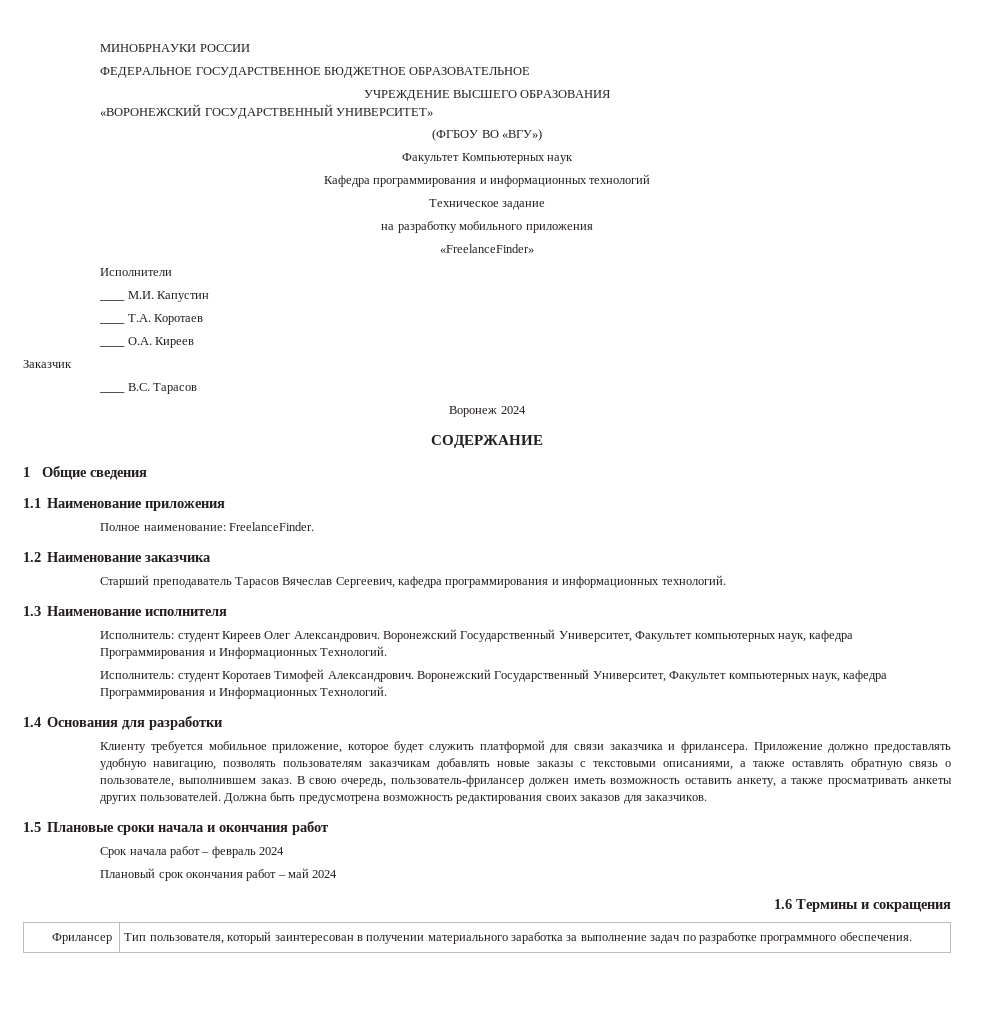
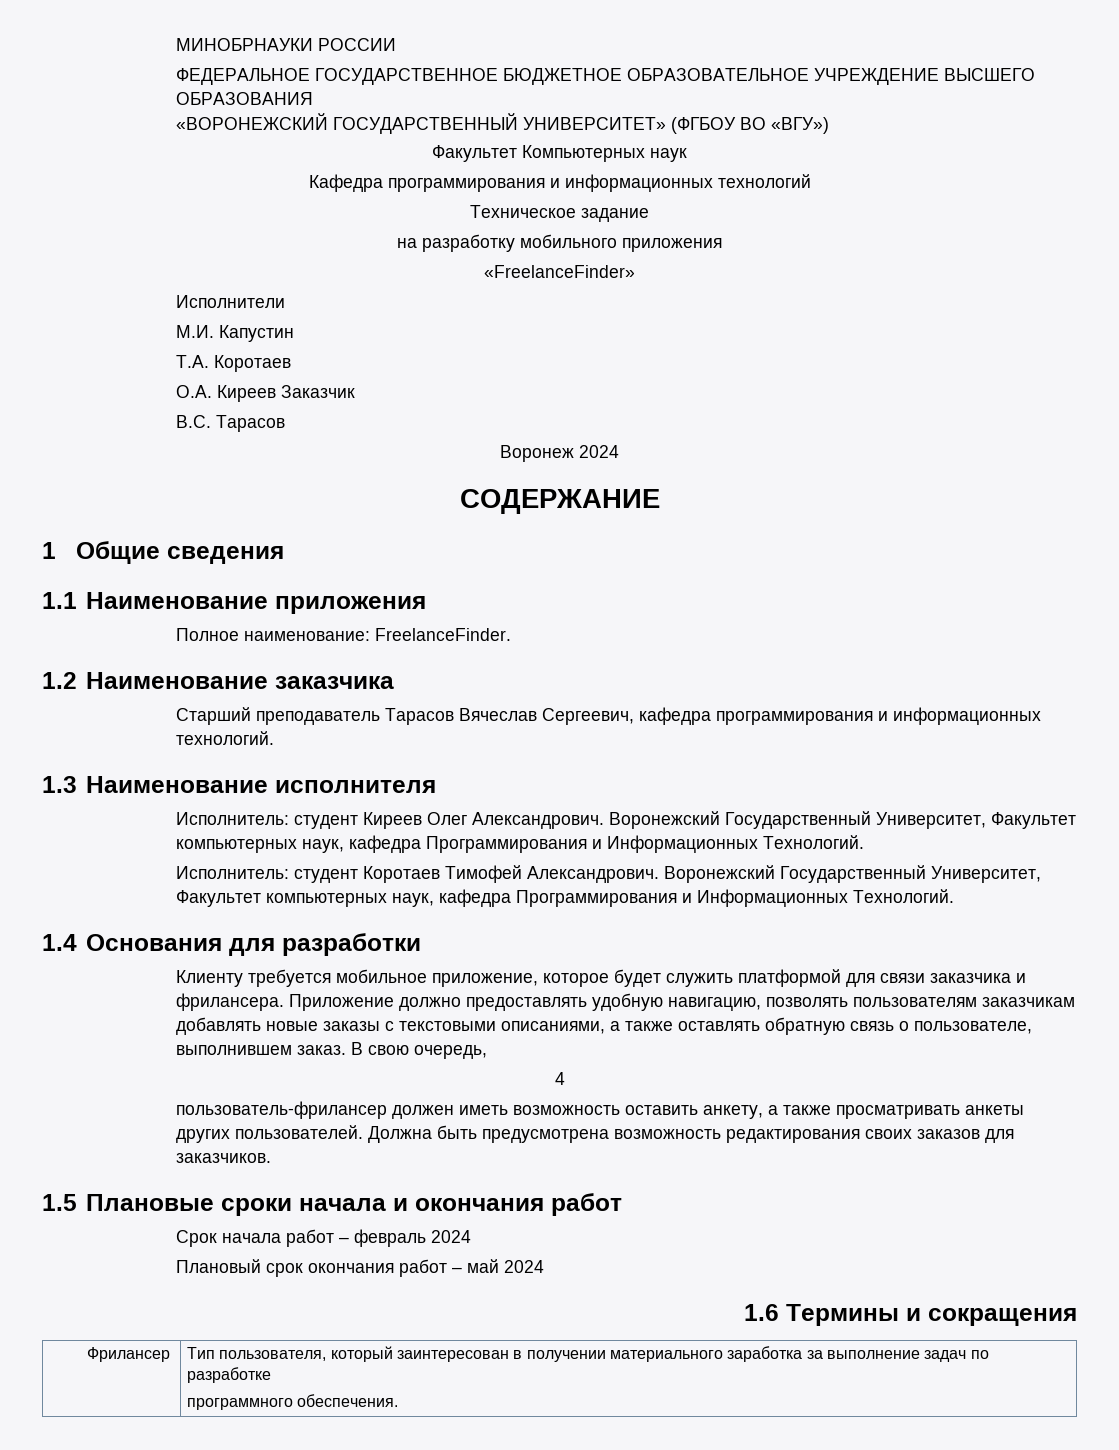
(531, 71) // -> (810, 74) none
(433, 112) // -> (667, 123) none
[99,299,126,301] ____ -> (286, 301) none
[99,322,126,324] ____ -> (295, 333) none
[99,345,126,347] ____ -> (292, 363) none
(194, 342) // -> (277, 393) none
[99,391,126,393] ____ -> (356, 391) none
(387, 782) none -> [554,1072,565,1085] // 4 //
(757, 938) none -> (272, 1375) //

